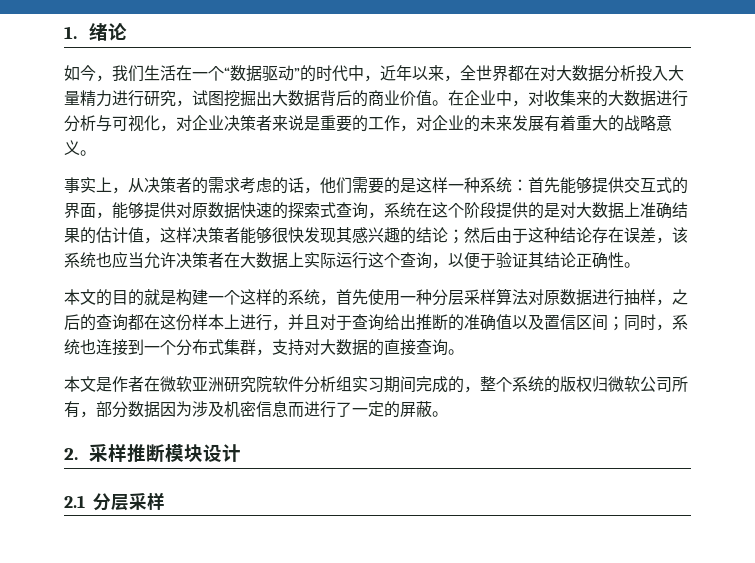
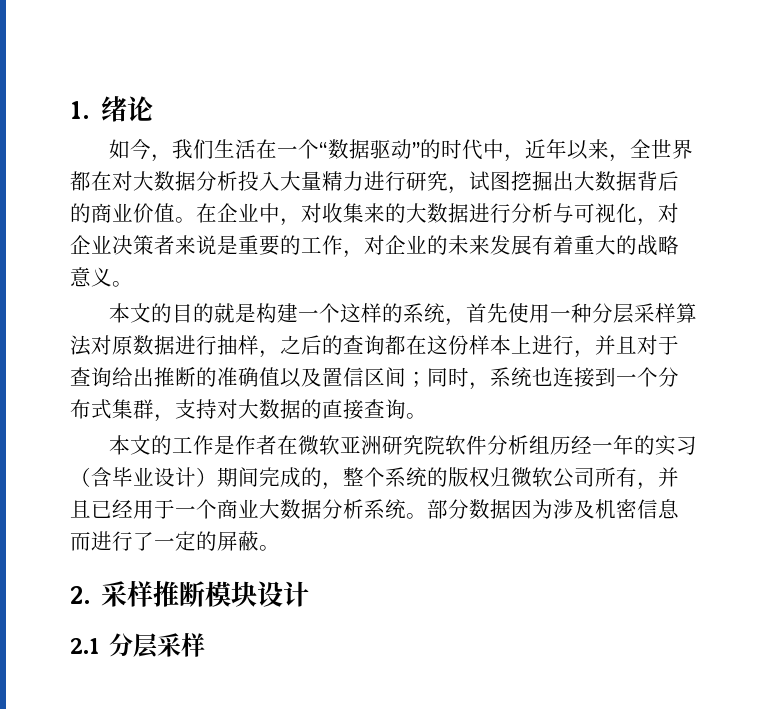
[64,177,688,194] [64,202,688,219] [64,227,688,244] [64,251,640,269] // 事实上，从决策者的需求考虑的话，他们需要的是这样一种系统：首先能够提供交互式的界面，能够提供对原数据快速的探索式查询，系统在这个阶段提供的是对大数据上准确结果的估计值，这样决策者能够很快发现其感兴趣的结论；然后由于这种结论存在误差，该系统也应当允许决策者在大数据上实际运行这个查询，以便于验证其结论正确性。 -> (133, 284) none
(96, 384) none -> [151,435,215,455] 的工作
[352,376,384,393] 实习 -> [550,435,698,456] [70,467,217,487] 历经一年的实习（含毕业设计）
(96, 414) none -> [658,467,679,487] [70,499,427,519] 并且已经用于一个商业大数据分析系统。

